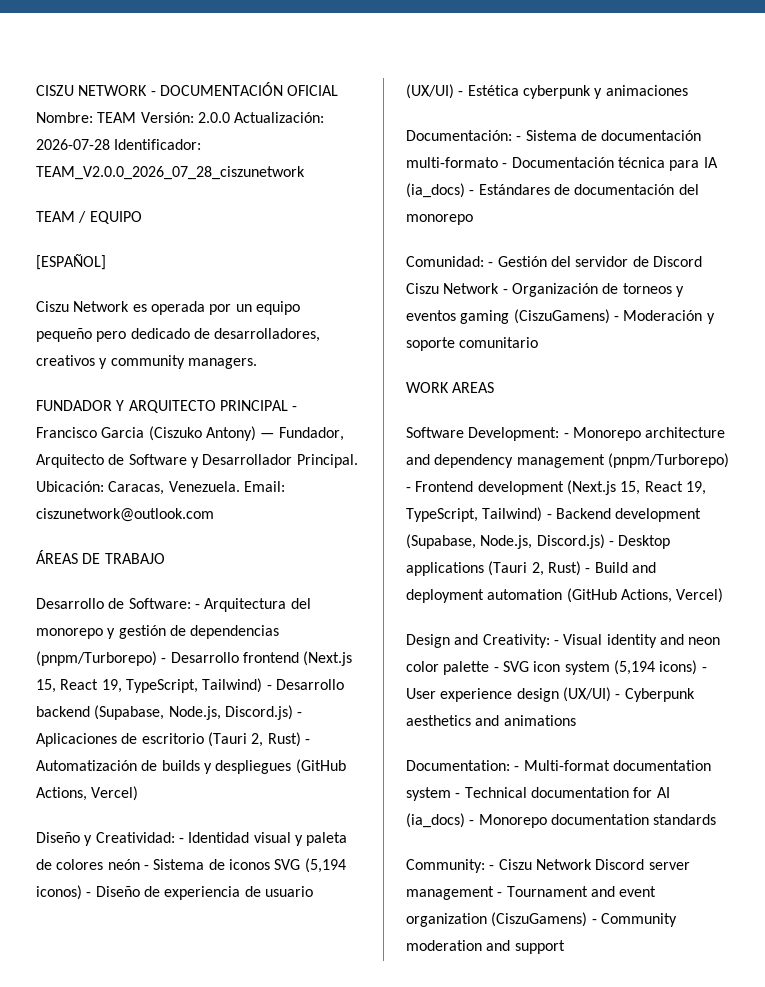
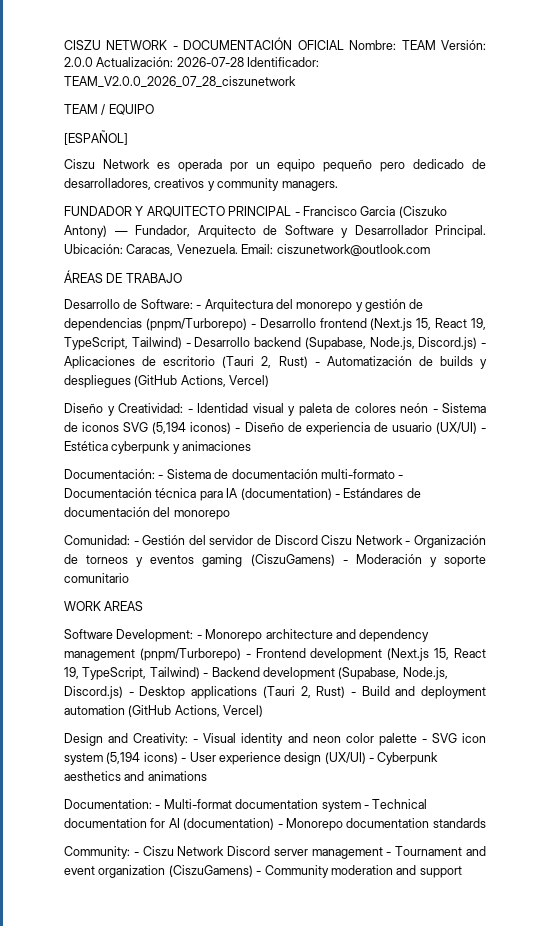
[406,183,465,198] (ia_docs) -> [240,488,332,500] (documentation)
[406,813,465,828] (ia_docs) -> [183,818,275,830] (documentation)

